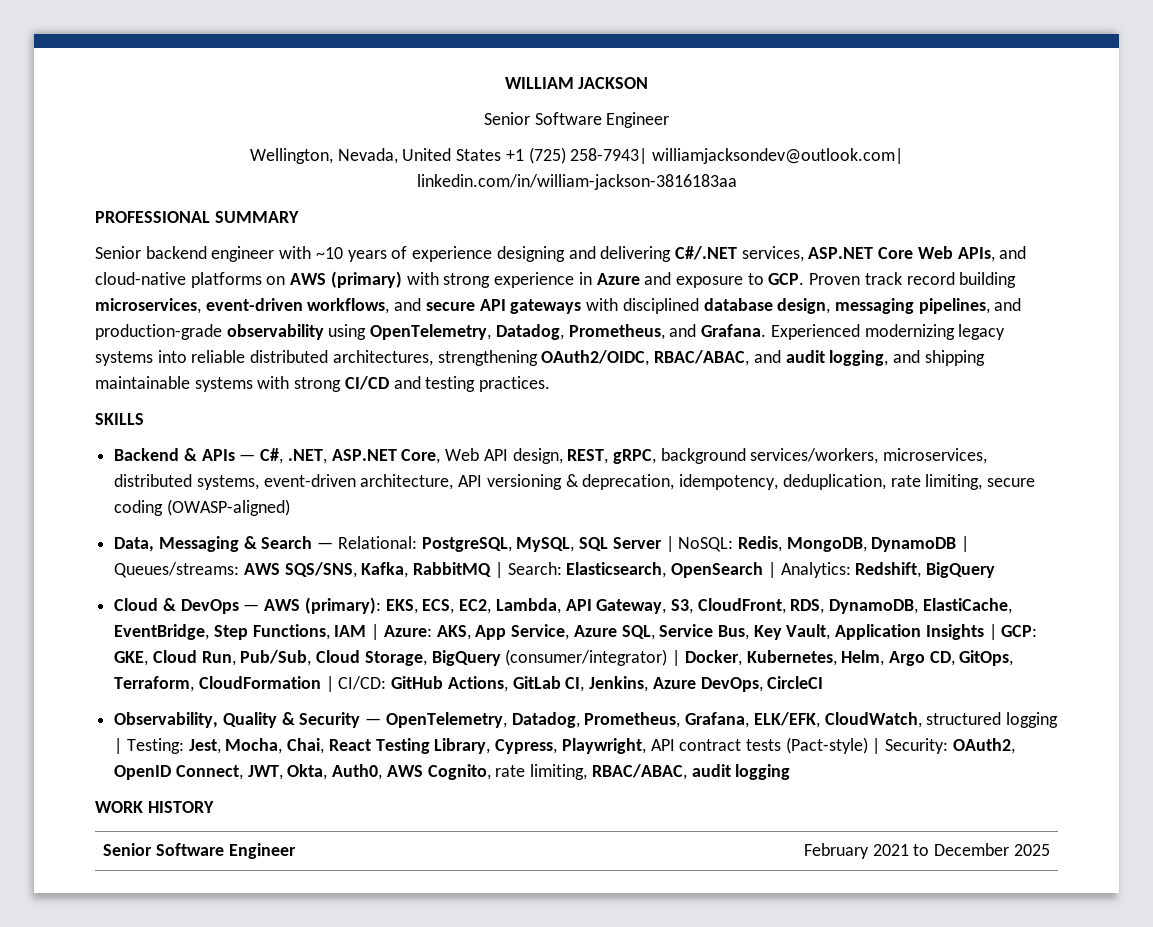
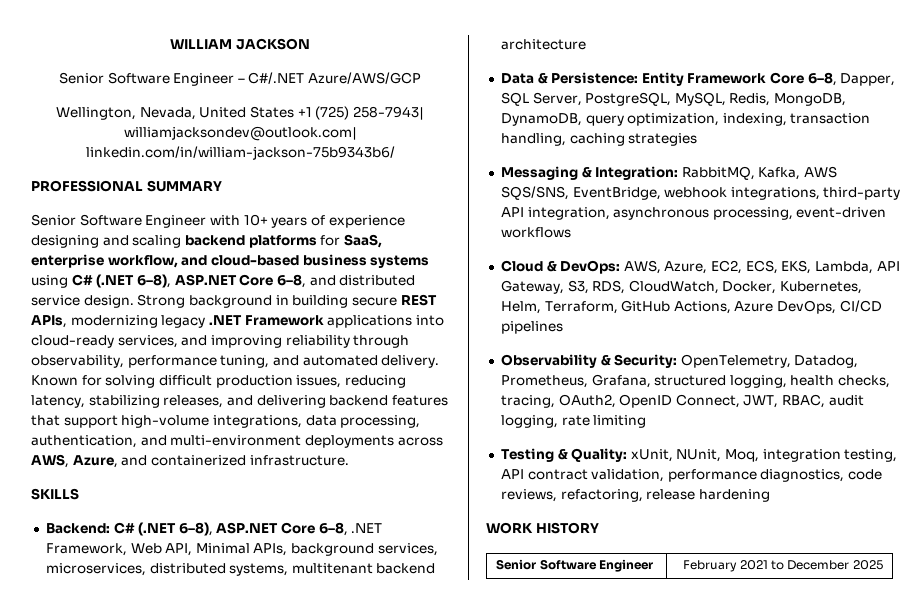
(670, 120) none -> [237,72,422,84] – C#/.NET Azure/AWS/GCP
[416,174,737,190] linkedin.com/in/william-jackson-3816183aa -> [85,146,395,160] linkedin.com/in/william-jackson-75b9343b6/
[145,246,343,262] backend engineer with ~10 -> [79,214,268,228] Software Engineer with 10+
[600,246,1027,262] [95,271,1017,288] [95,298,1022,314] [95,324,1006,340] [95,350,985,366] [95,376,551,392] [95,413,144,425] [114,448,988,464] [114,474,1035,490] [114,499,290,516] [114,536,970,552] [114,562,995,578] [114,597,1012,614] [114,624,1038,640] [114,649,1014,666] [114,676,824,692] [114,712,1058,728] [114,737,1015,754] [114,764,791,780] delivering C#/.NET services, ASP.NET Core Web APIs, and cloud-native platforms on AWS (primary) with strong experience in Azure and exposure to GCP. Proven track record building microservices, event-driven workflows, and secure API gateways with disciplined database design, messaging pipelines, and production-grade observability using OpenTelemetry, Datadog, Prometheus, and Grafana. Experienced modernizing legacy systems into reliable distributed architectures, strengthening OAuth2/OIDC, RBAC/ABAC, and audit logging, and shipping maintainable systems with strong CI/CD and testing practices. // SKILLS // Backend & APIs — C#, .NET, ASP.NET Core, Web API design, REST, gRPC, background services/workers, microservices, distributed systems, event-driven architecture, API versioning & deprecation, idempotency, deduplication, rate limiting, secure coding (OWASP-aligned) // Data, Messaging & Search — Relational: PostgreSQL, MySQL, SQL Server | NoSQL: Redis, MongoDB, DynamoDB | Queues/streams: AWS SQS/SNS, Kafka, RabbitMQ | Search: Elasticsearch, OpenSearch | Analytics: Redshift, BigQuery // Cloud & DevOps — AWS (primary): EKS, ECS, EC2, Lambda, API Gateway, S3, CloudFront, RDS, DynamoDB, ElastiCache, EventBridge, Step Functions, IAM | Azure: AKS, App Service, Azure SQL, Service Bus, Key Vault, Application Insights | GCP: GKE, Cloud Run, Pub/Sub, Cloud Storage, BigQuery (consumer/integrator) | Docker, Kubernetes, Helm, Argo CD, GitOps, Terraform, CloudFormation | CI/CD: GitHub Actions, GitLab CI, Jenkins, Azure DevOps, CircleCI // Observability, Quality & Security — OpenTelemetry, Datadog, Prometheus, Grafana, ELK/EFK, CloudWatch, structured logging | Testing: Jest, Mocha, Chai, React Testing Library, Cypress, Playwright, API contract tests (Pact-style) | Security: OAuth2, OpenID Connect, JWT, Okta, Auth0, AWS Cognito, rate limiting, RBAC/ABAC, audit logging -> [132,234,382,248] [31,254,430,268] [31,274,416,288] [31,294,437,308] [31,315,444,328] [31,335,410,348] [31,355,440,368] [31,375,406,388] [31,395,448,408] [31,415,421,428] [31,435,443,448] [31,454,349,468] [31,488,79,500] [45,522,383,536] [45,543,438,556] [45,563,436,576] [500,39,586,50] [500,72,896,86] [500,92,847,106] [500,113,871,126] [500,133,698,146] [500,166,838,180] [500,186,901,200] [500,207,887,220] [500,227,571,238] [500,260,900,274] [500,280,863,294] [500,300,882,314] [500,321,563,334] [500,354,859,368] [500,374,891,388] [500,394,864,408] [500,415,647,428] [500,448,898,462] [500,469,883,482] [500,489,770,502] scaling backend platforms for SaaS, enterprise workflow, and cloud-based business systems using C# (.NET 6–8), ASP.NET Core 6–8, and distributed service design. Strong background in building secure REST APIs, modernizing legacy .NET Framework applications into cloud-ready services, and improving reliability through observability, performance tuning, and automated delivery. Known for solving difficult production issues, reducing latency, stabilizing releases, and delivering backend features that support high-volume integrations, data processing, authentication, and multi-environment deployments across AWS, Azure, and containerized infrastructure. // SKILLS // Backend: C# (.NET 6–8), ASP.NET Core 6–8, .NET Framework, Web API, Minimal APIs, background services, microservices, distributed systems, multitenant backend architecture // Data & Persistence: Entity Framework Core 6–8, Dapper, SQL Server, PostgreSQL, MySQL, Redis, MongoDB, DynamoDB, query optimization, indexing, transaction handling, caching strategies // Messaging & Integration: RabbitMQ, Kafka, AWS SQS/SNS, EventBridge, webhook integrations, third-party API integration, asynchronous processing, event-driven workflows // Cloud & DevOps: AWS, Azure, EC2, ECS, EKS, Lambda, API Gateway, S3, RDS, CloudWatch, Docker, Kubernetes, Helm, Terraform, GitHub Actions, Azure DevOps, CI/CD pipelines // Observability & Security: OpenTelemetry, Datadog, Prometheus, Grafana, structured logging, health checks, tracing, OAuth2, OpenID Connect, JWT, RBAC, audit logging, rate limiting // Testing & Quality: xUnit, NUnit, Moq, integration testing, API contract validation, performance diagnostics, code reviews, refactoring, release hardening

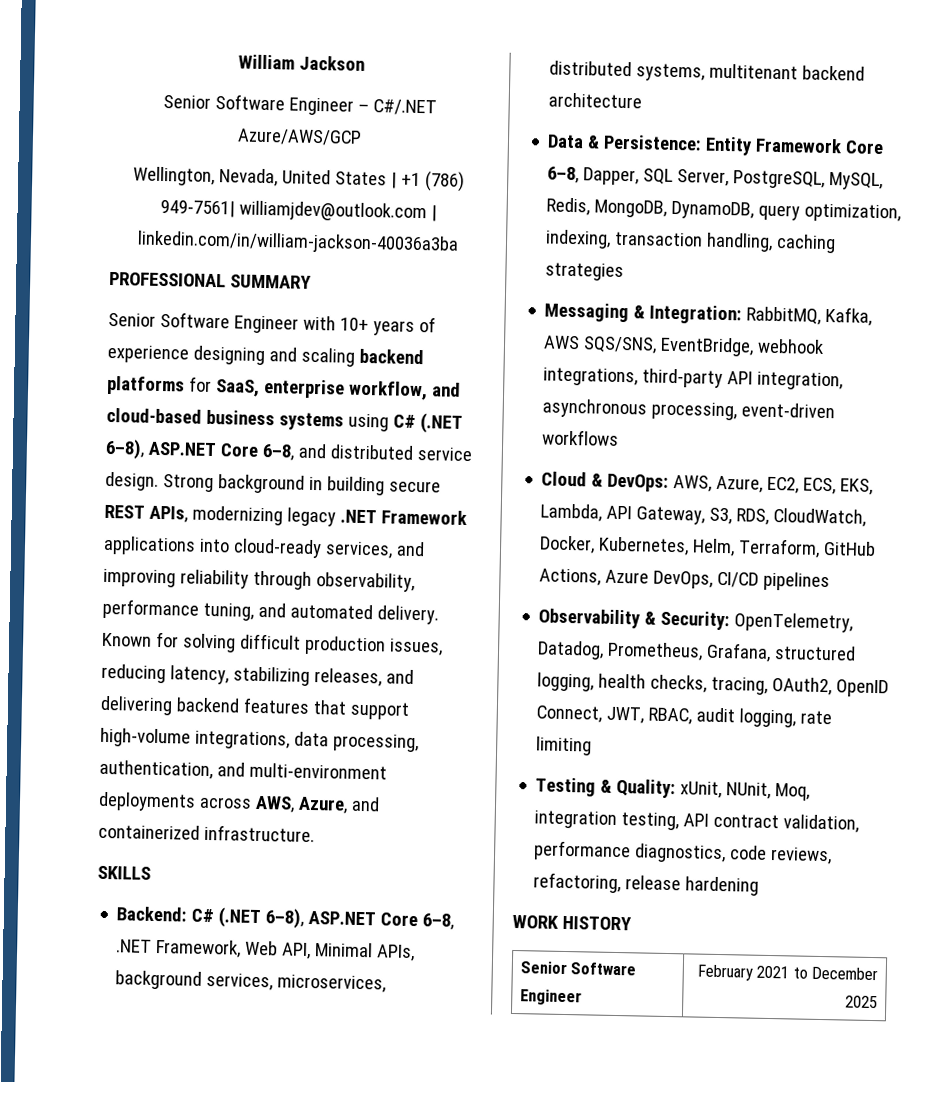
[170,38,310,50] WILLIAM JACKSON -> [237,54,365,71] William Jackson
[297,106,424,120] [123,126,357,141] [85,146,395,160] +1 (725) 258-7943| williamjacksondev@outlook.com| linkedin.com/in/william-jackson-75b9343b6/ -> [390,171,465,192] [159,199,437,223] [136,230,459,255] | +1 (786) 949-7561| williamjdev@outlook.com | linkedin.com/in/william-jackson-40036a3ba

